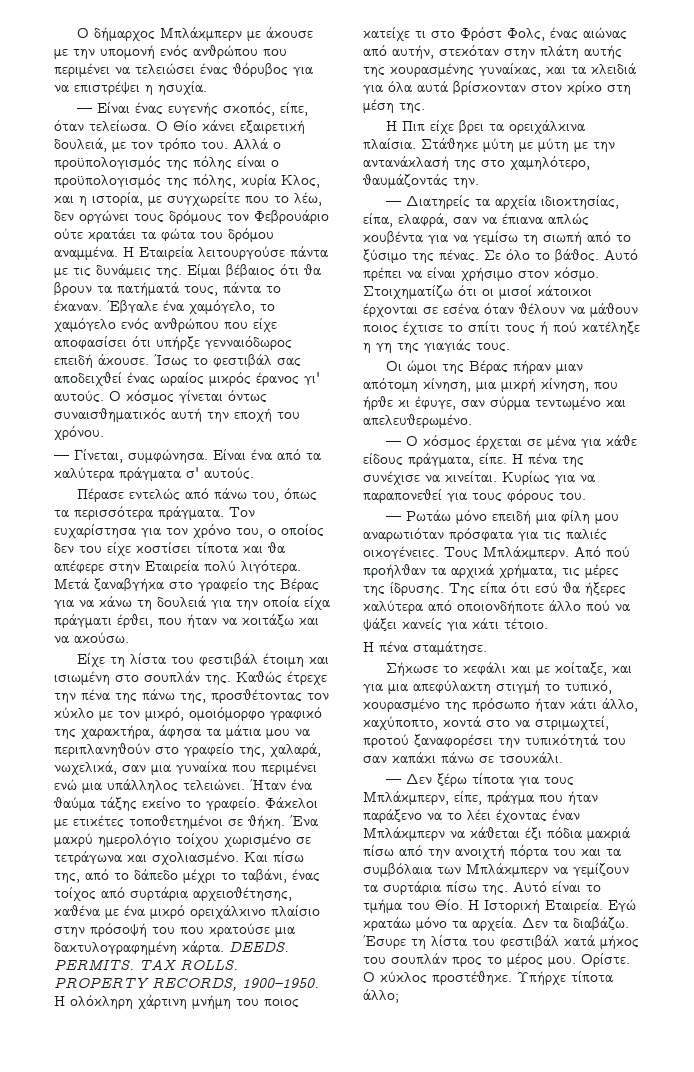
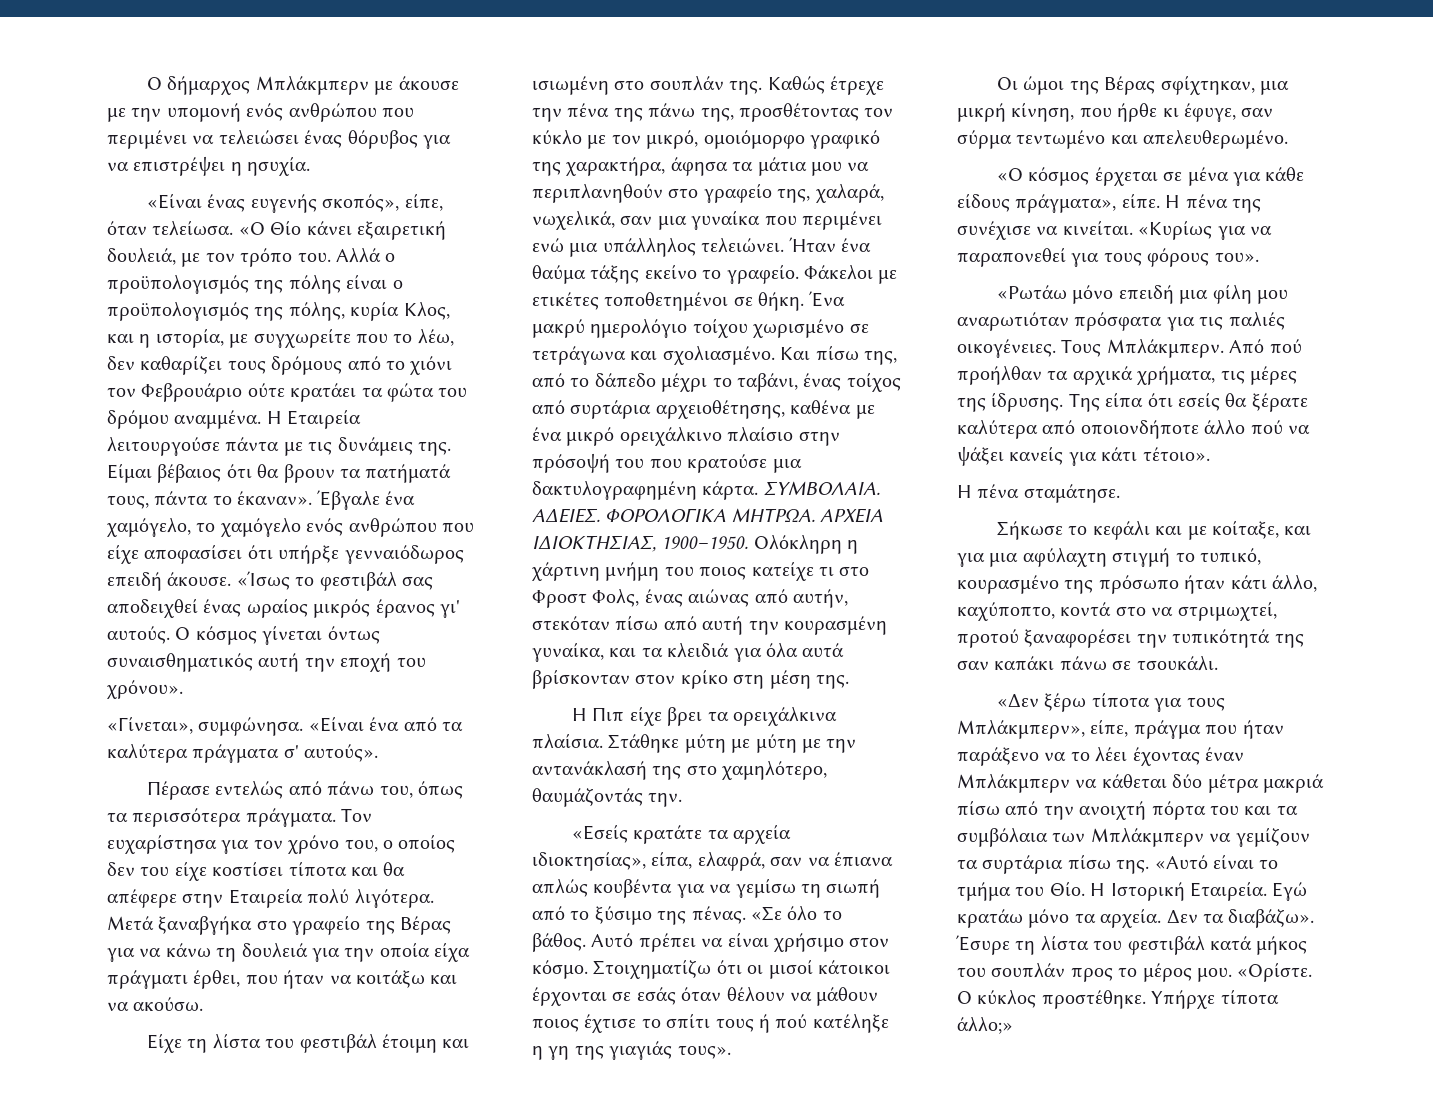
[77,102,131,113] — Είναι -> [147,193,203,209] «Είναι
[223,102,276,116] σκοπός, -> [322,194,400,212] σκοπός»,
[156,121,168,131] Ο -> [238,222,265,235] «Ο
[79,210,129,224] οργώνει -> [140,355,223,375] καθαρίζει
(222, 217) none -> [347,356,453,375] από το χιόνι
[54,300,102,311] έκαναν. -> [237,491,313,505] έκαναν».
[154,354,188,366] Ίσως -> [236,571,290,590] «Ίσως
[54,426,104,440] [54,449,246,463] χρόνου. // — Γίνεται, συμφώνησα. Είναι -> [107,680,183,699] [107,716,364,736] χρόνου». // «Γίνεται», συμφώνησα. «Είναι
[204,467,254,479] αυτούς. -> [304,744,379,762] αυτούς».
[229,941,289,952] [54,959,238,970] [54,977,319,991] [54,995,133,1009] DEEDS. PERMITS. TAX ROLLS. PROPERTY RECORDS, 1900–1950. Η ολόκληρη -> [763,481,880,496] [532,508,884,523] [532,534,859,554] ΣΥΜΒΟΛΑΙΑ. ΑΔΕΙΕΣ. ΦΟΡΟΛΟΓΙΚΑ ΜΗΤΡΩΑ. ΑΡΧΕΙΑ ΙΔΙΟΚΤΗΣΙΑΣ, 1900–1950. Ολόκληρη η
[460,27,502,41] Φρόστ -> [532,590,587,608] Φροστ
[504,45,622,59] [363,63,541,77] στην πλάτη αυτής της κουρασμένης γυναίκας, -> [615,615,887,635] [532,642,604,662] πίσω από αυτή την κουρασμένη γυναίκα,
[386,195,471,209] — Διατηρείς -> [572,824,703,844] «Εσείς κρατάτε
[541,195,620,209] ιδιοκτησίας, -> [532,851,646,871] ιδιοκτησίας»,
[484,250,501,260] Σε -> [751,906,782,921] «Σε
[443,303,479,314] εσένα -> [636,987,676,1005] εσάς
[476,342,510,351] τους. -> [677,1045,731,1059] τους».
[513,360,584,374] [363,378,471,392] πήραν μιαν απότομη κίνηση, -> [1160,75,1255,95] σφίχτηκαν,
[386,436,419,446] — Ο -> [997,168,1024,181] «Ο
[408,453,474,467] πράγματα, -> [1015,194,1117,213] πράγματα»,
[502,471,550,485] Κυρίως -> [1138,220,1213,240] «Κυρίως
[559,492,586,500] [386,510,452,521] του. // — Ρωτάω -> [1214,252,1259,262] [997,285,1068,299] του». // «Ρωτάω
[535,582,626,596] εσύ θα ήξερες -> [1178,392,1308,412] εσείς θα ξέρατε
[504,618,548,629] τέτοιο. -> [1142,447,1210,461] τέτοιο».
[413,680,491,694] απεφύλακτη -> [1022,547,1107,567] αφύλαχτη
[603,737,626,745] του -> [1274,633,1304,648] της
[386,773,433,784] — Δεν -> [997,694,1040,707] «Δεν
[363,791,449,805] Μπλάκμπερν, -> [957,719,1085,739] Μπλάκμπερν»,
[525,827,582,840] έξι πόδια -> [1172,774,1259,793] δύο μέτρα
[513,881,547,892] Αυτό -> [1154,855,1208,869] «Αυτό
[573,917,629,930] διαβάζω. -> [1228,909,1315,928] διαβάζω».
[581,953,630,967] Ορίστε. -> [1237,962,1313,982] «Ορίστε.
[363,989,399,1003] άλλο; -> [957,1016,1013,1034] άλλο;»

